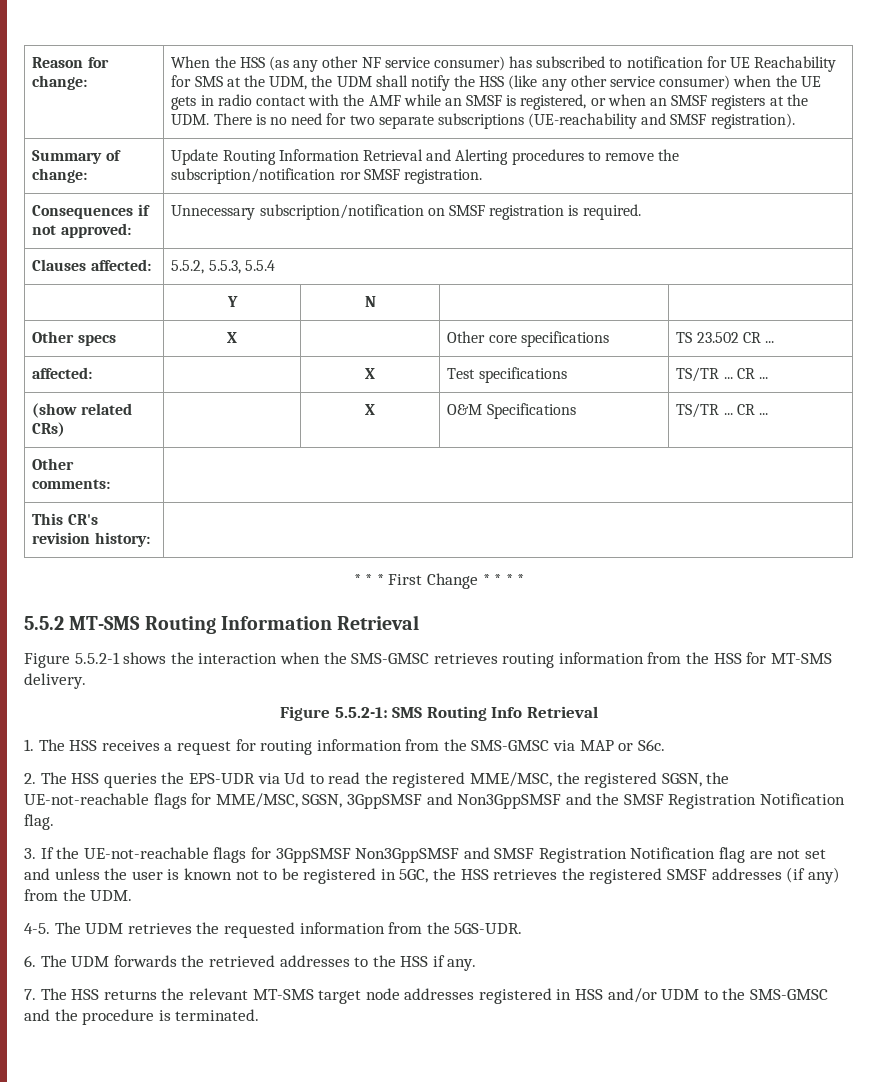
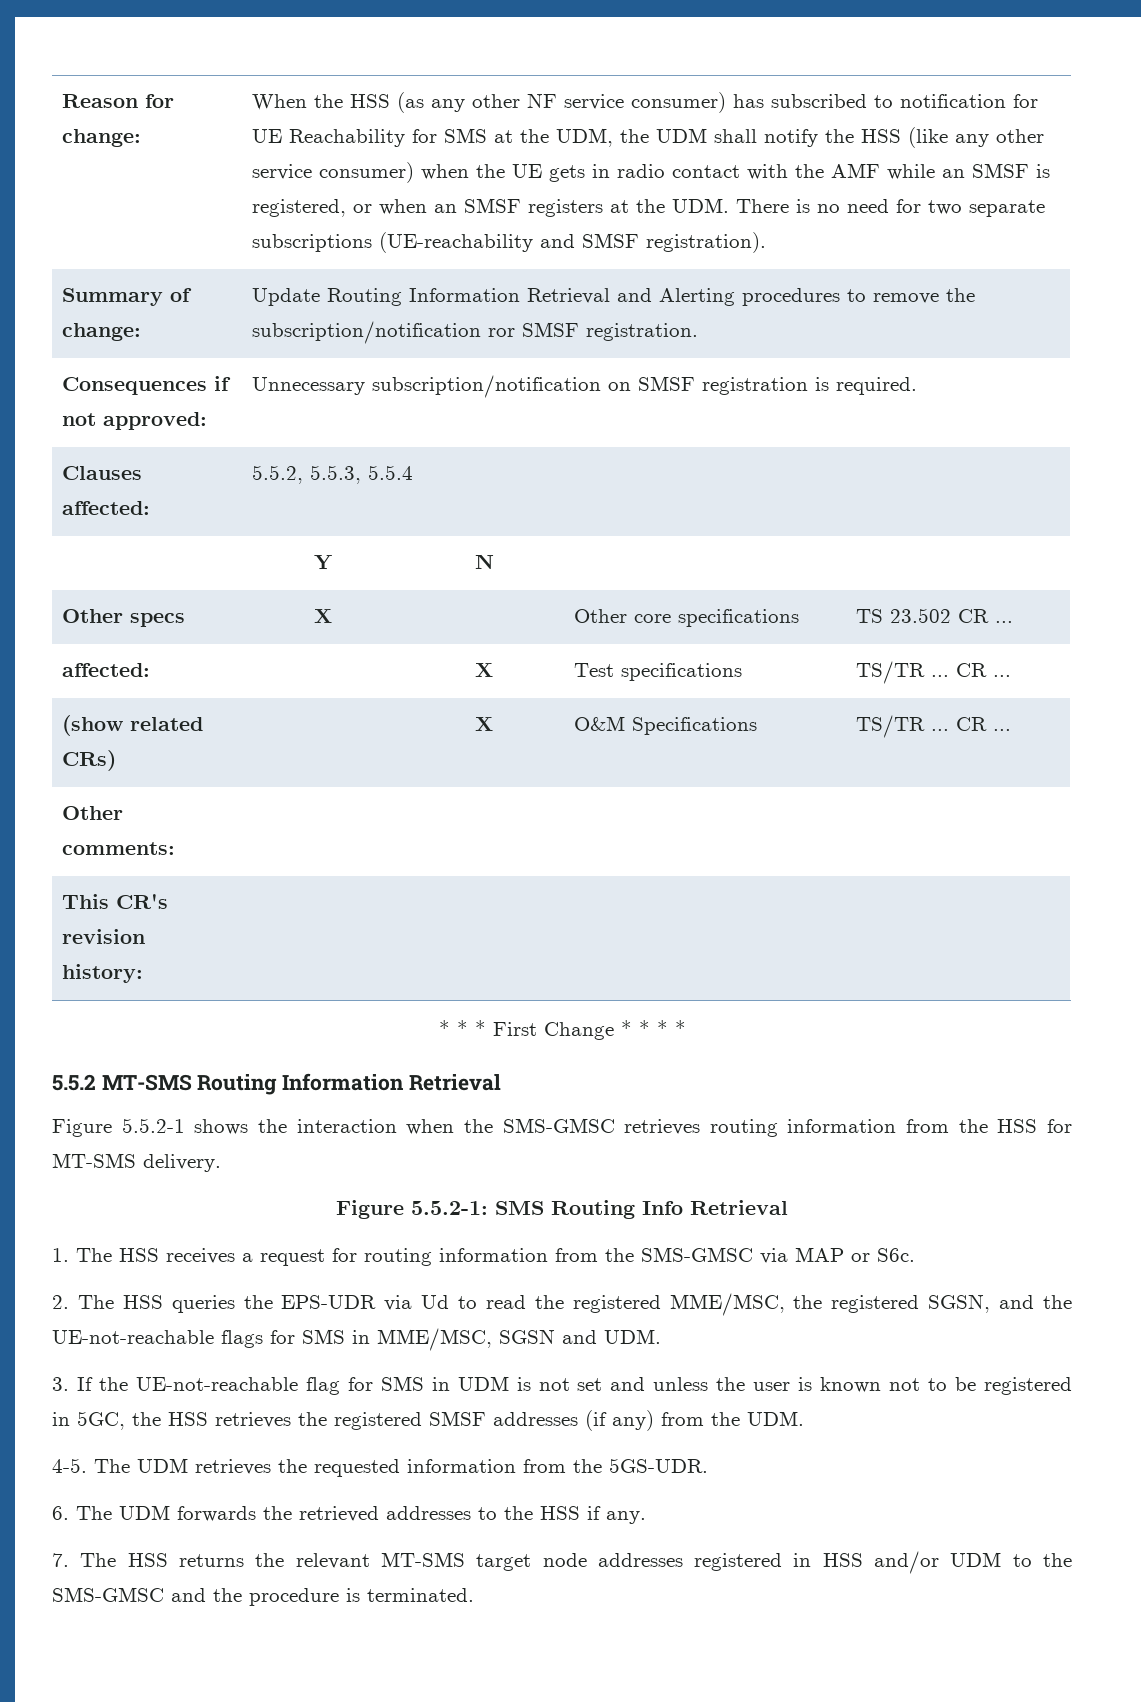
[706,772,730,784] [24,793,846,809] [24,814,54,830] [24,847,773,863] the UE-not-reachable flags for MME/MSC, SGSN, 3GppSMSF and Non3GppSMSF and the SMSF Registration Notification flag. // 3. If the UE-not-reachable flags for 3GppSMSF Non3GppSMSF and SMSF Registration Notification flag are -> [999,1295,1072,1309] [52,1328,661,1351] [52,1376,531,1395] and the UE-not-reachable flags for SMS in MME/MSC, SGSN and UDM. // 3. If the UE-not-reachable flag for SMS in UDM is

